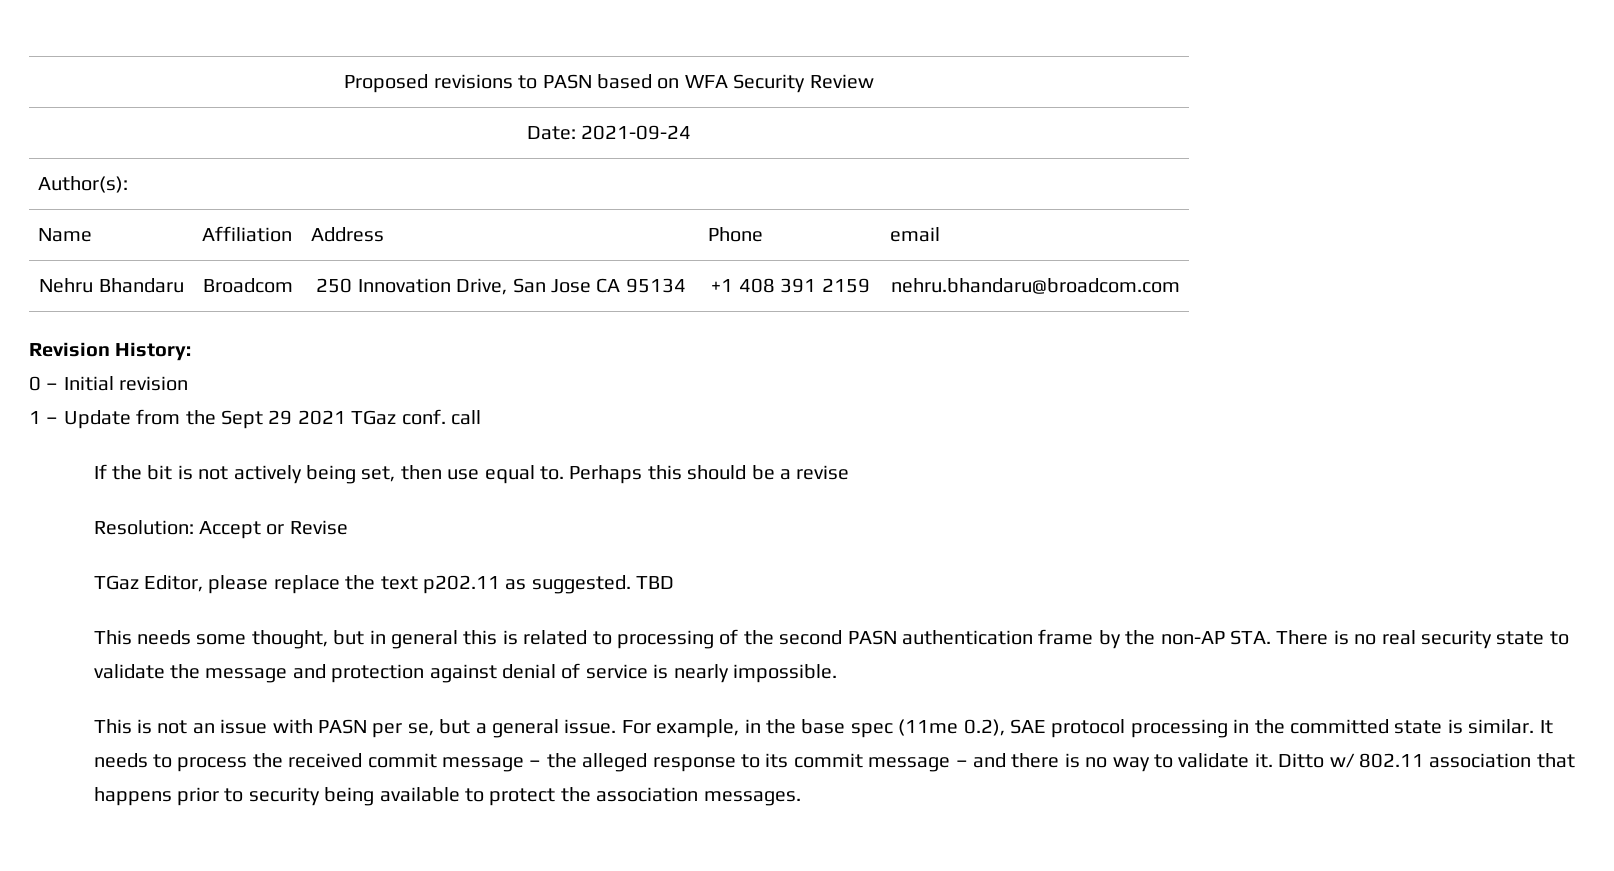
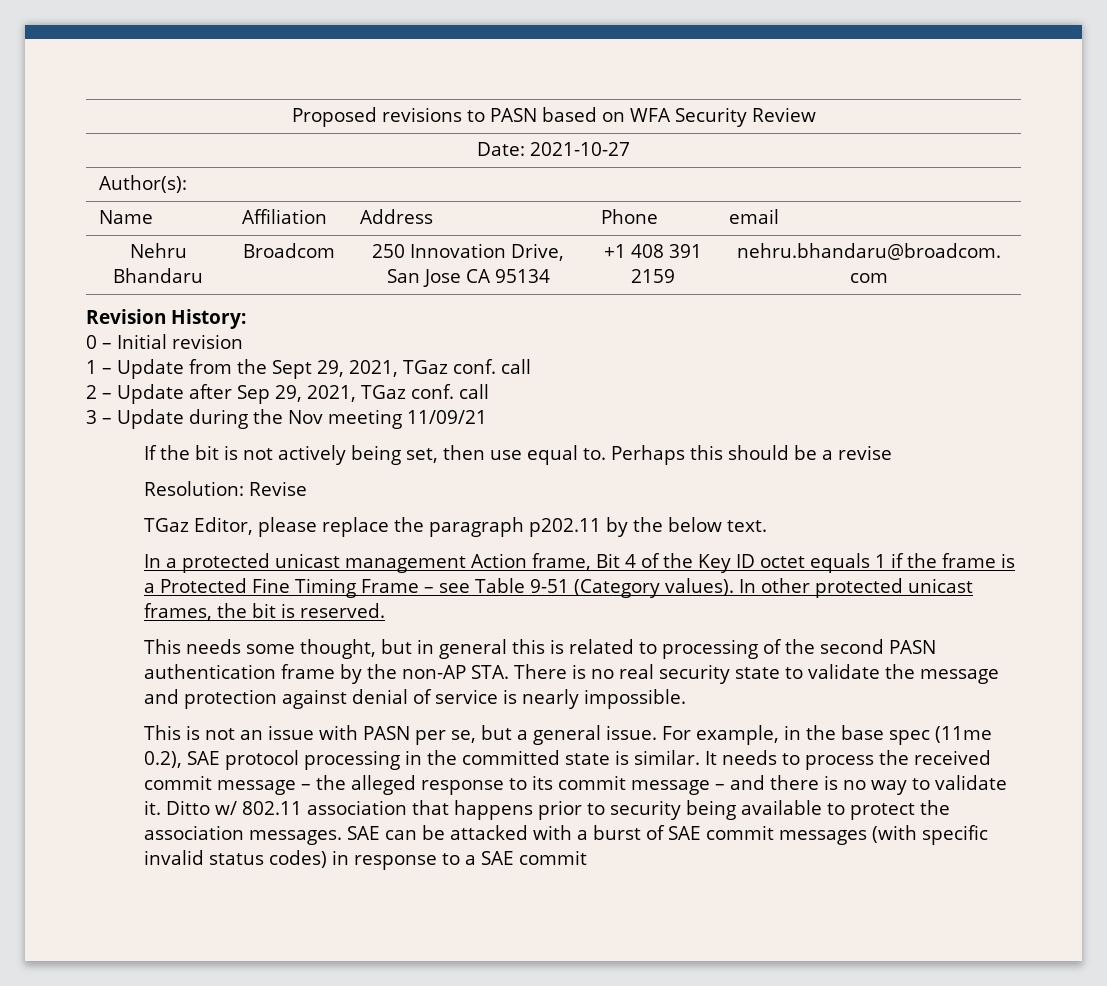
[581,125,692,140] 2021-09-24 -> [530,142,630,156] 2021-10-27
[268,409,481,425] 29 2021 TGaz conf. call -> [317,359,531,377] [86,384,489,404] [86,409,487,429] 29, 2021, TGaz conf. call // 2 – Update after Sep 29, 2021, TGaz conf. call // 3 – Update during the Nov meeting 11/09/21
[198,521,285,539] Accept or -> (245, 488) none
[380,575,675,594] text p202.11 as suggested. TBD -> [429,517,768,537] [144,553,1016,573] [144,578,974,598] [144,603,386,621] paragraph p202.11 by the below text. // In a protected unicast management Action frame, Bit 4 of the Key ID octet equals 1 if the frame is a Protected Fine Timing Frame – see Table 9-51 (Category values). In other protected unicast frames, the bit is reserved.
(801, 798) none -> [347,825,989,845] [144,850,588,870] SAE can be attacked with a burst of SAE commit messages (with specific invalid status codes) in response to a SAE commit

